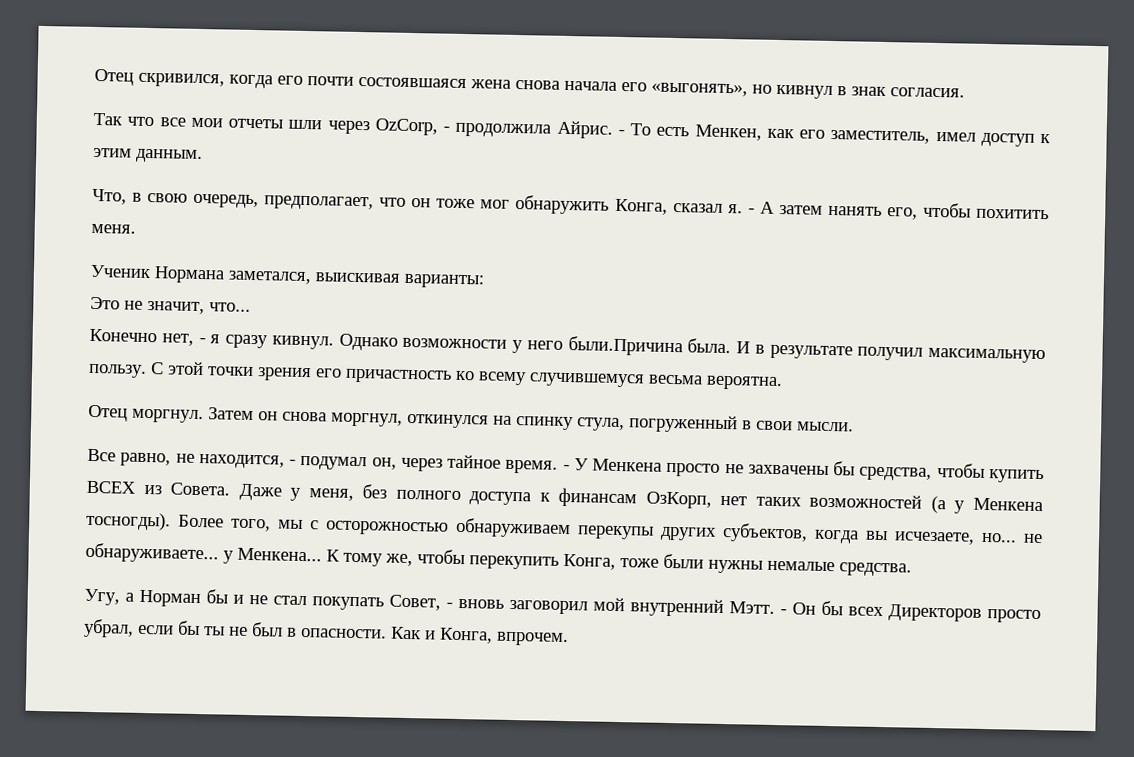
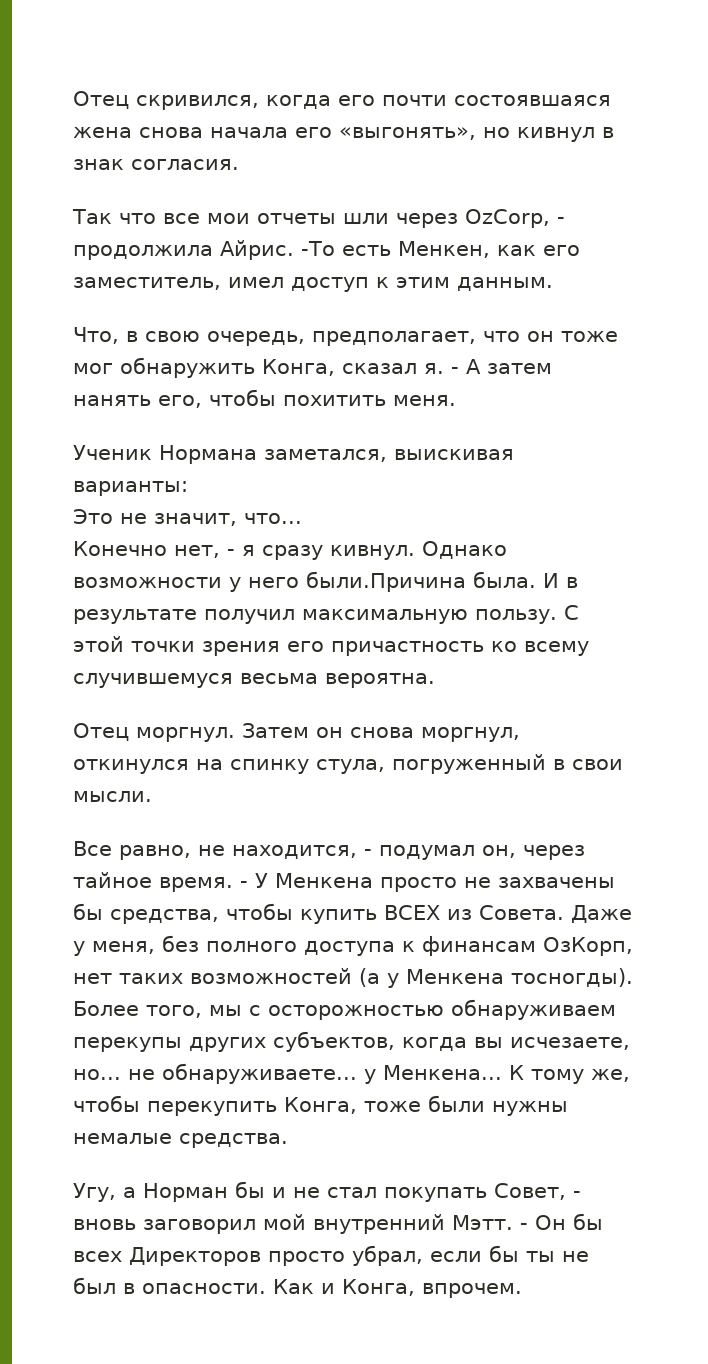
[617,123,651,136] - То -> [301,241,335,256] -То

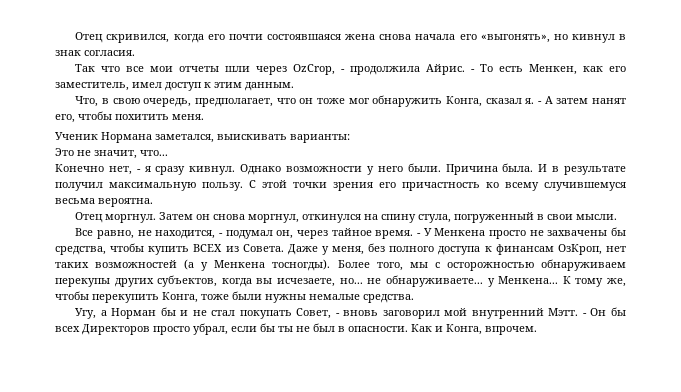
[465,209,550,228] OzCorp, -> [293,64,336,75] OzCrop,
[301,241,335,256] -То -> [471,64,494,72] - То
[73,395,151,406] нанять -> [591,98,626,104] нанят
[394,449,514,460] выискивая -> [217,134,287,140] выискивать
[306,571,466,592] были.Причина -> [407,163,498,175] были. Причина
[230,759,309,774] спинку -> [381,214,417,223] спину
[543,937,633,956] ОзКорп, -> [557,244,602,255] ОзКроп,

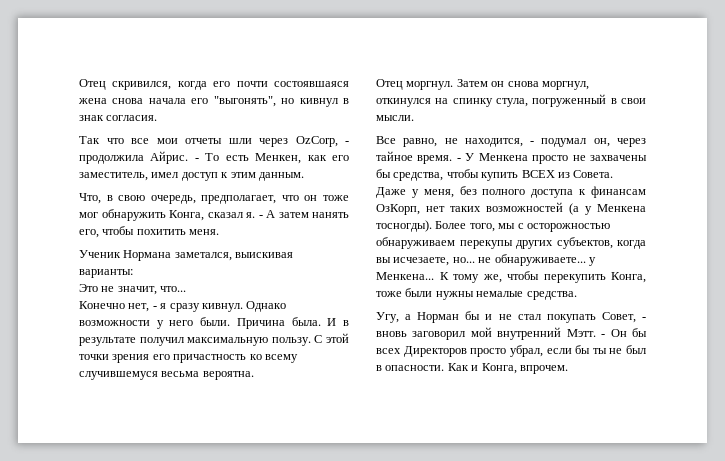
[480,34,550,43] «выгонять», -> [213,96,276,107] "выгонять",
[293,64,336,75] OzCrop, -> [295,136,338,147] OzCorp,
[591,98,626,104] нанят -> [312,212,349,218] нанять
[217,134,287,140] выискивать -> [235,252,294,258] выискивая
[381,214,417,223] спину -> [452,98,493,107] спинку
[557,244,602,255] ОзКроп, -> [376,204,420,215] ОзКорп,

